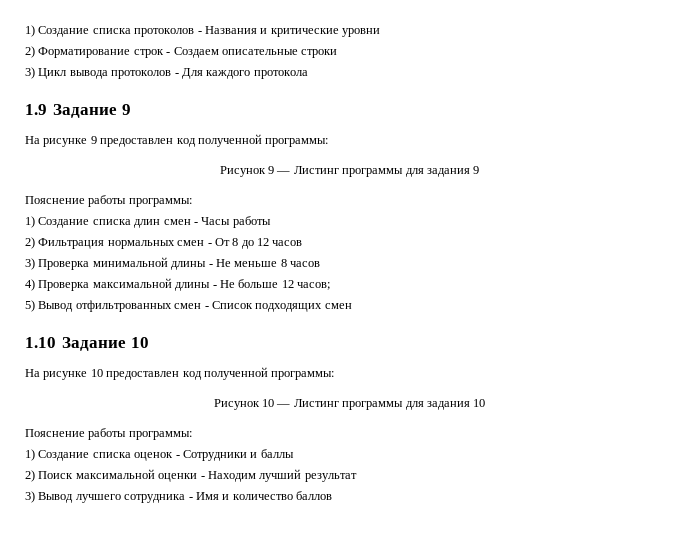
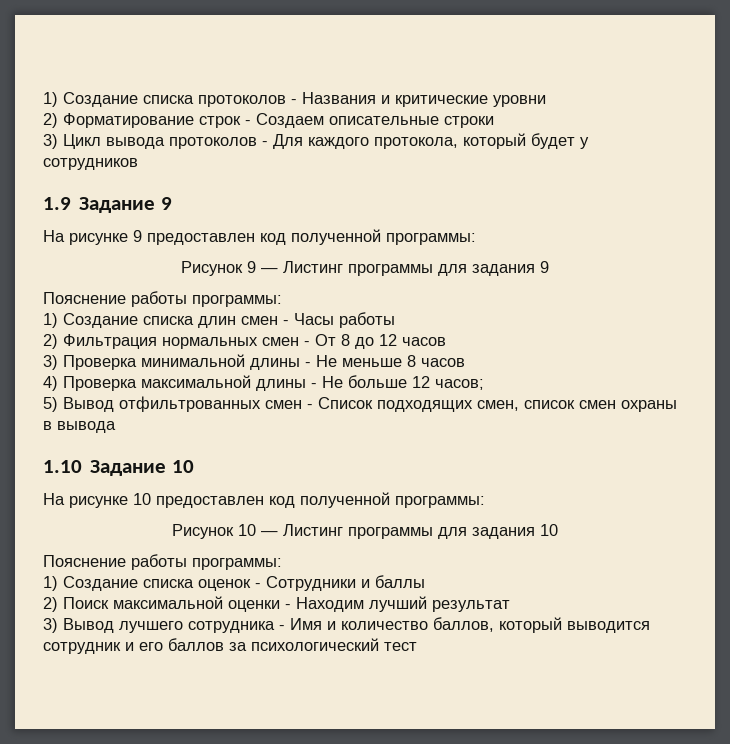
[253,70,308,79] протокола -> [374,133,589,149] [43,158,138,170] протокола, который будет у сотрудников
[324,303,352,309] смен -> [477,400,677,412] [43,421,116,433] смен, список смен охраны в вывода
[296,491,332,500] баллов -> [433,617,650,633] [43,638,417,654] баллов, который выводится сотрудник и его баллов за психологический тест

